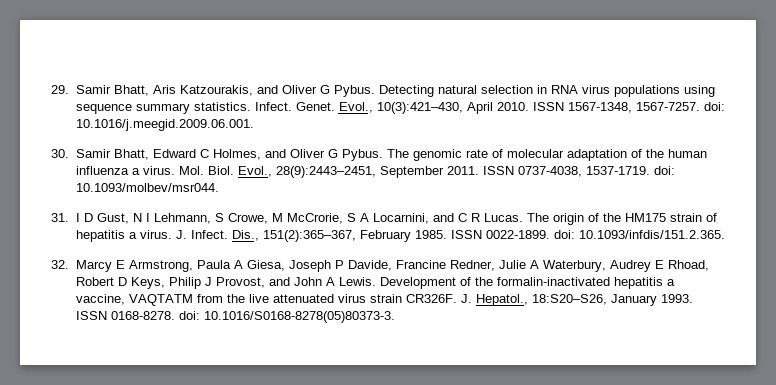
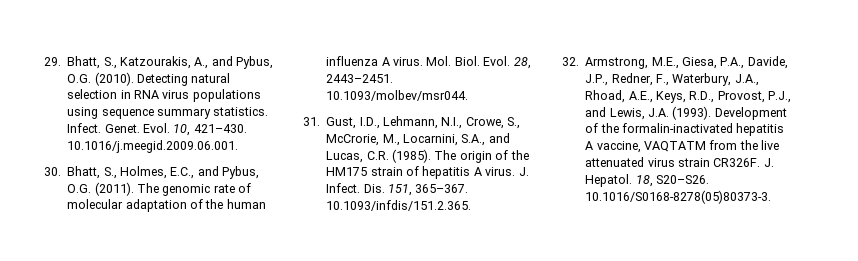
[75,85,375,97] Samir Bhatt, Aris Katzourakis, and Oliver G Pybus. -> [67,56,274,69] [67,72,134,86] Bhatt, S., Katzourakis, A., and Pybus, O.G. (2010).
[338,102,725,114] [75,119,254,131] [51,149,383,161] Evol., 10(3):421–430, April 2010. ISSN 1567-1348, 1567-7257. doi: 10.1016/j.meegid.2009.06.001. // 30. Samir Bhatt, Edward C Holmes, and Oliver G Pybus. -> [143,123,247,136] [67,140,239,153] [44,166,260,179] [67,182,134,196] Evol. 10, 421–430. 10.1016/j.meegid.2009.06.001. // 30. Bhatt, S., Holmes, E.C., and Pybus, O.G. (2011).
[131,168,140,175] a -> [381,57,390,66] A
[237,166,675,178] [75,183,219,192] [51,213,523,224] Evol., 28(9):2443–2451, September 2011. ISSN 0737-4038, 1537-1719. doi: 10.1093/molbev/msr044. // 31. I D Gust, N I Lehmann, S Crowe, M McCrorie, S A Locarnini, and C R Lucas. -> [483,56,531,69] [326,74,394,83] [326,90,469,101] [303,116,521,129] [326,133,510,146] [326,149,431,163] Evol. 28, 2443–2451. 10.1093/molbev/msr044. // 31. Gust, I.D., Lehmann, N.I., Crowe, S., McCrorie, M., Locarnini, S.A., and Lucas, C.R. (1985).
[128,232,137,239] a -> [473,167,482,176] A
[231,230,725,242] [51,260,709,272] [75,277,376,289] Dis., 151(2):365–367, February 1985. ISSN 0022-1899. doi: 10.1093/infdis/151.2.365. // 32. Marcy E Armstrong, Paula A Giesa, Joseph P Davide, Francine Redner, Julie A Waterbury, Audrey E Rhoad, Robert D Keys, Philip J Provost, and John A Lewis. -> [363,184,469,196] [326,200,472,211] [562,56,788,69] [585,73,759,86] [585,90,792,103] [585,106,712,120] Dis. 151, 365–367. 10.1093/infdis/151.2.365. // 32. Armstrong, M.E., Giesa, P.A., Davide, J.P., Redner, F., Waterbury, J.A., Rhoad, A.E., Keys, R.D., Provost, P.J., and Lewis, J.A. (1993).
[666,279,675,286] a -> [585,141,594,150] A
[475,294,693,306] [75,311,200,320] Hepatol., 18:S20–S26, January 1993. ISSN 0168-8278. doi: -> [585,174,709,187] Hepatol. 18, S20–S26.

